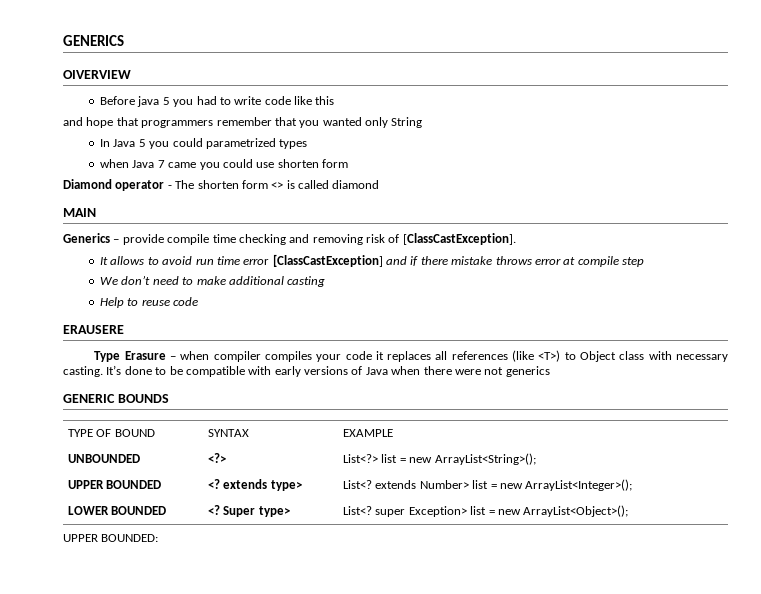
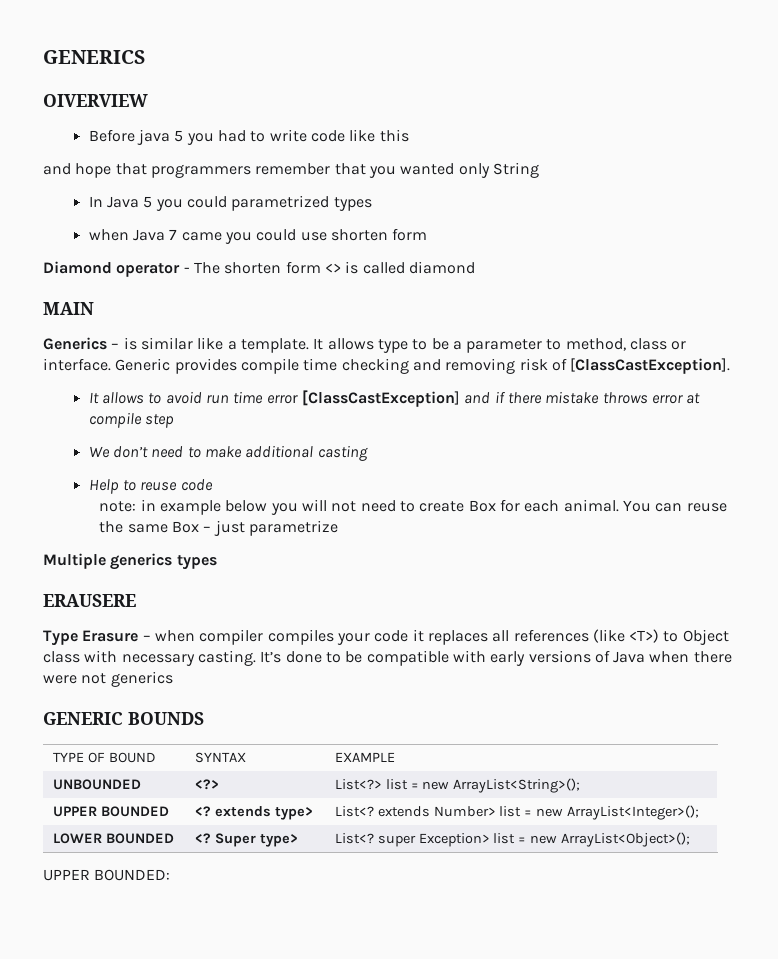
[122,234,164,245] provide -> [123,337,687,353] [43,358,237,374] is similar like a template. It allows type to be a parameter to method, class or interface. Generic provides
(199, 301) none -> [99,499,727,515] [99,520,339,536] [43,553,217,570] // note: in example below you will not need to create Box for each animal. You can reuse the same Box – just parametrize // Multiple generics types

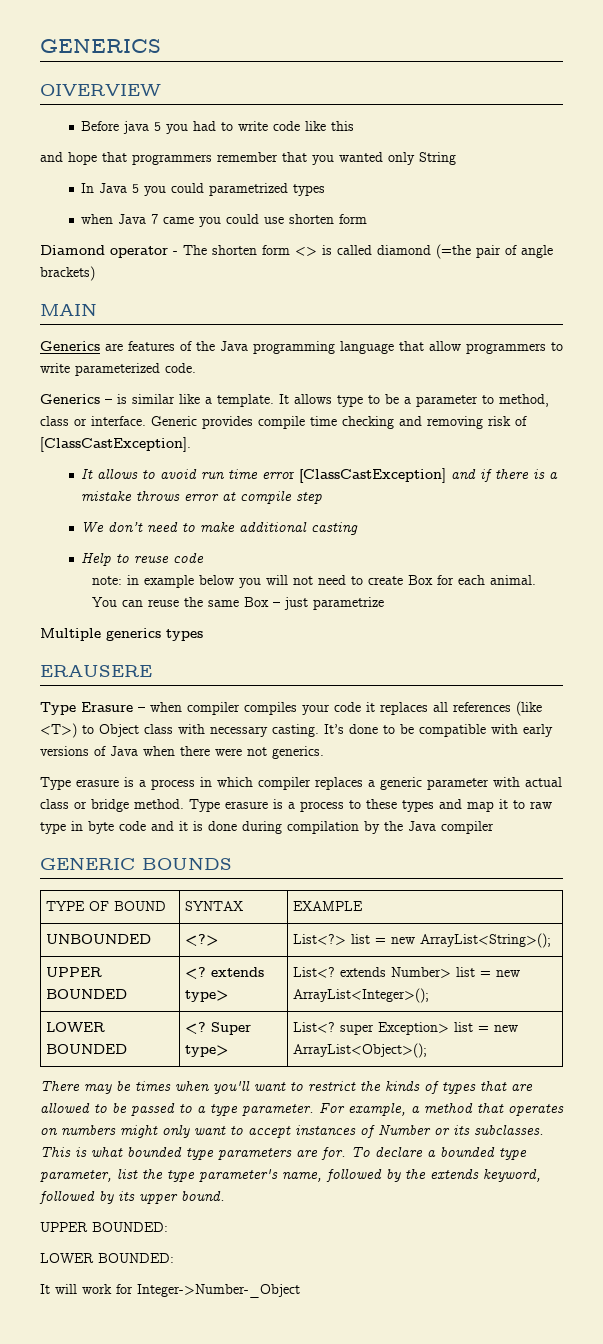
[43,302,94,315] // MAIN -> [436,244,553,259] [40,266,95,281] [40,303,97,316] [40,341,563,354] [40,363,196,376] (=the pair of angle brackets) // MAIN // Generics are features of the Java programming language that allow programmers to write parameterized code.
(543, 398) none -> [533,469,559,479] is a
[110,671,173,687] generics -> [272,746,324,759] [40,777,562,790] [40,799,552,812] [40,821,494,834] generics. // Type erasure is a process in which compiler replaces a generic parameter with actual class or bridge method. Type erasure is a process to these types and map it to raw type in byte code and it is done during compilation by the Java compiler
[43,869,171,881] UPPER BOUNDED: -> [40,1081,533,1094] [40,1103,564,1116] [40,1124,544,1138] [40,1147,527,1160] [40,1169,541,1182] [39,1191,225,1204] [40,1222,168,1232] [40,1253,174,1263] [40,1284,300,1298] There may be times when you'll want to restrict the kinds of types that are allowed to be passed to a type parameter. For example, a method that operates on numbers might only want to accept instances of Number or its subclasses. This is what bounded type parameters are for. To declare a bounded type parameter, list the type parameter's name, followed by the extends keyword, followed by its upper bound. // UPPER BOUNDED: // LOWER BOUNDED: // It will work for Integer->Number-_Object

